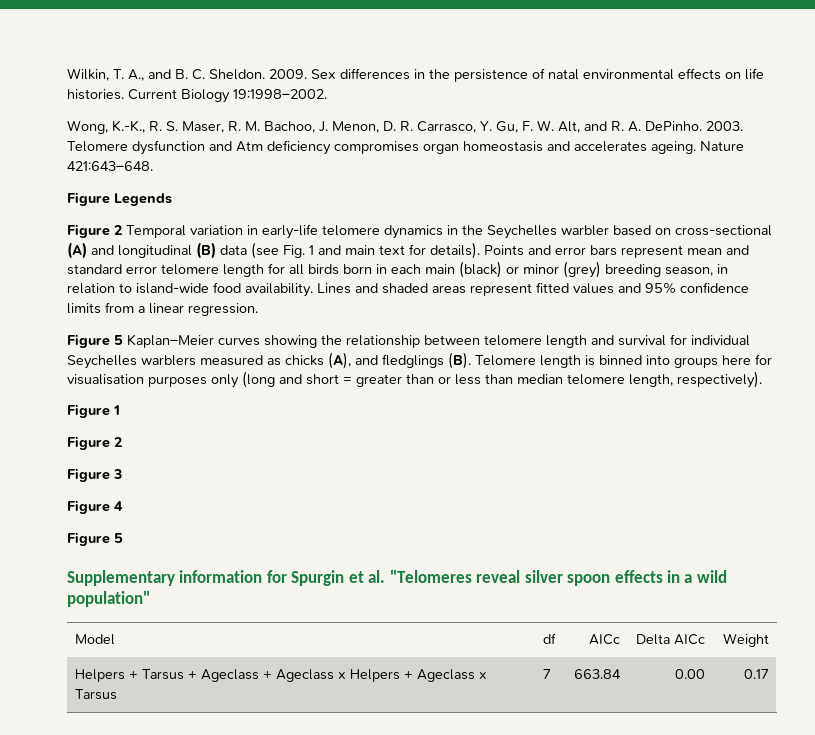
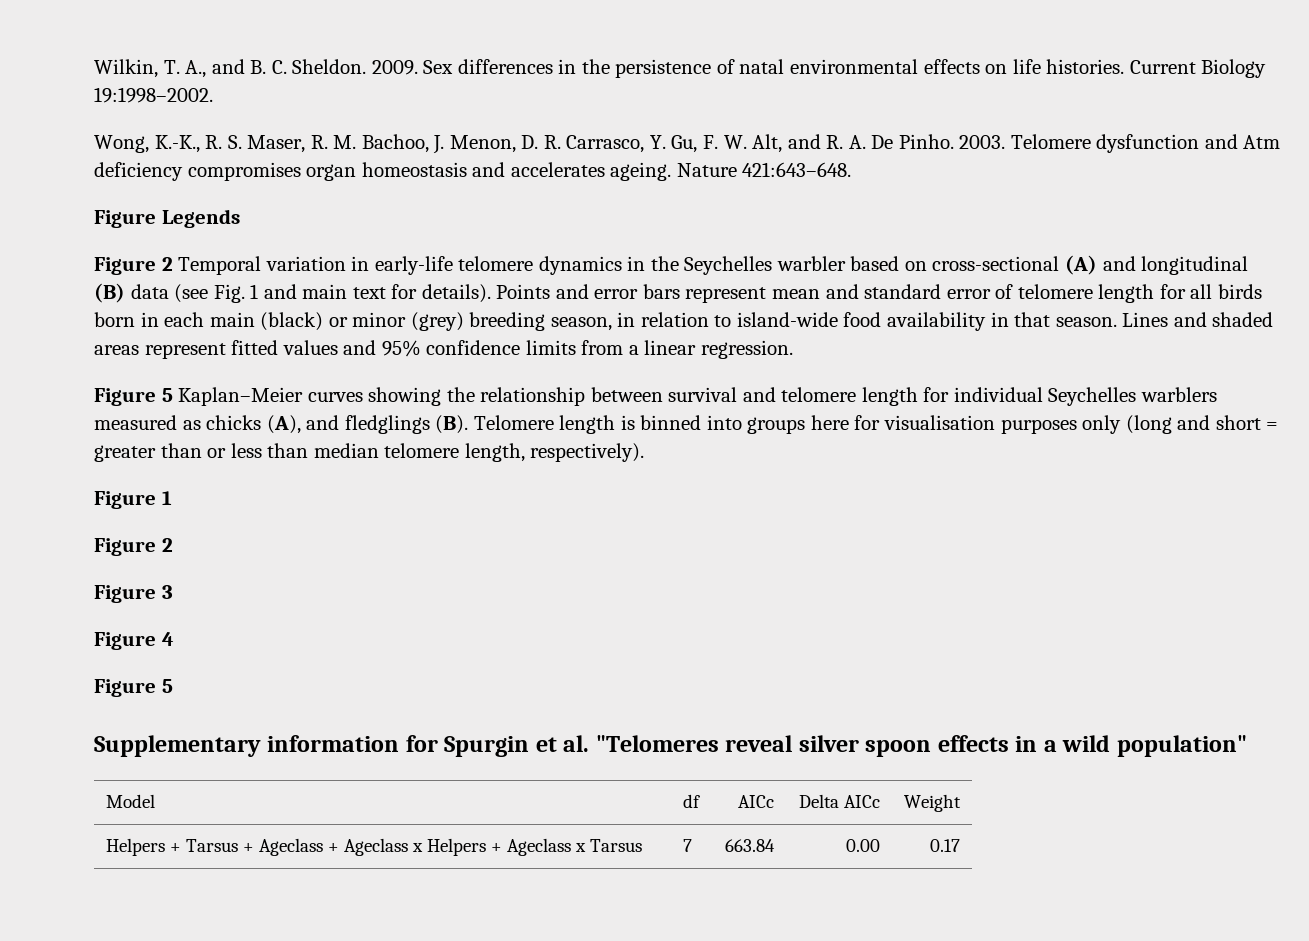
[645,121,702,131] DePinho. -> [871,134,954,149] De Pinho.
(157, 270) none -> [995,284,1014,299] of
[245,283,313,297] availability. -> [887,312,1117,331] availability in that season.
[484,335,666,348] telomere length and survival -> [668,387,918,406] survival and telomere length

